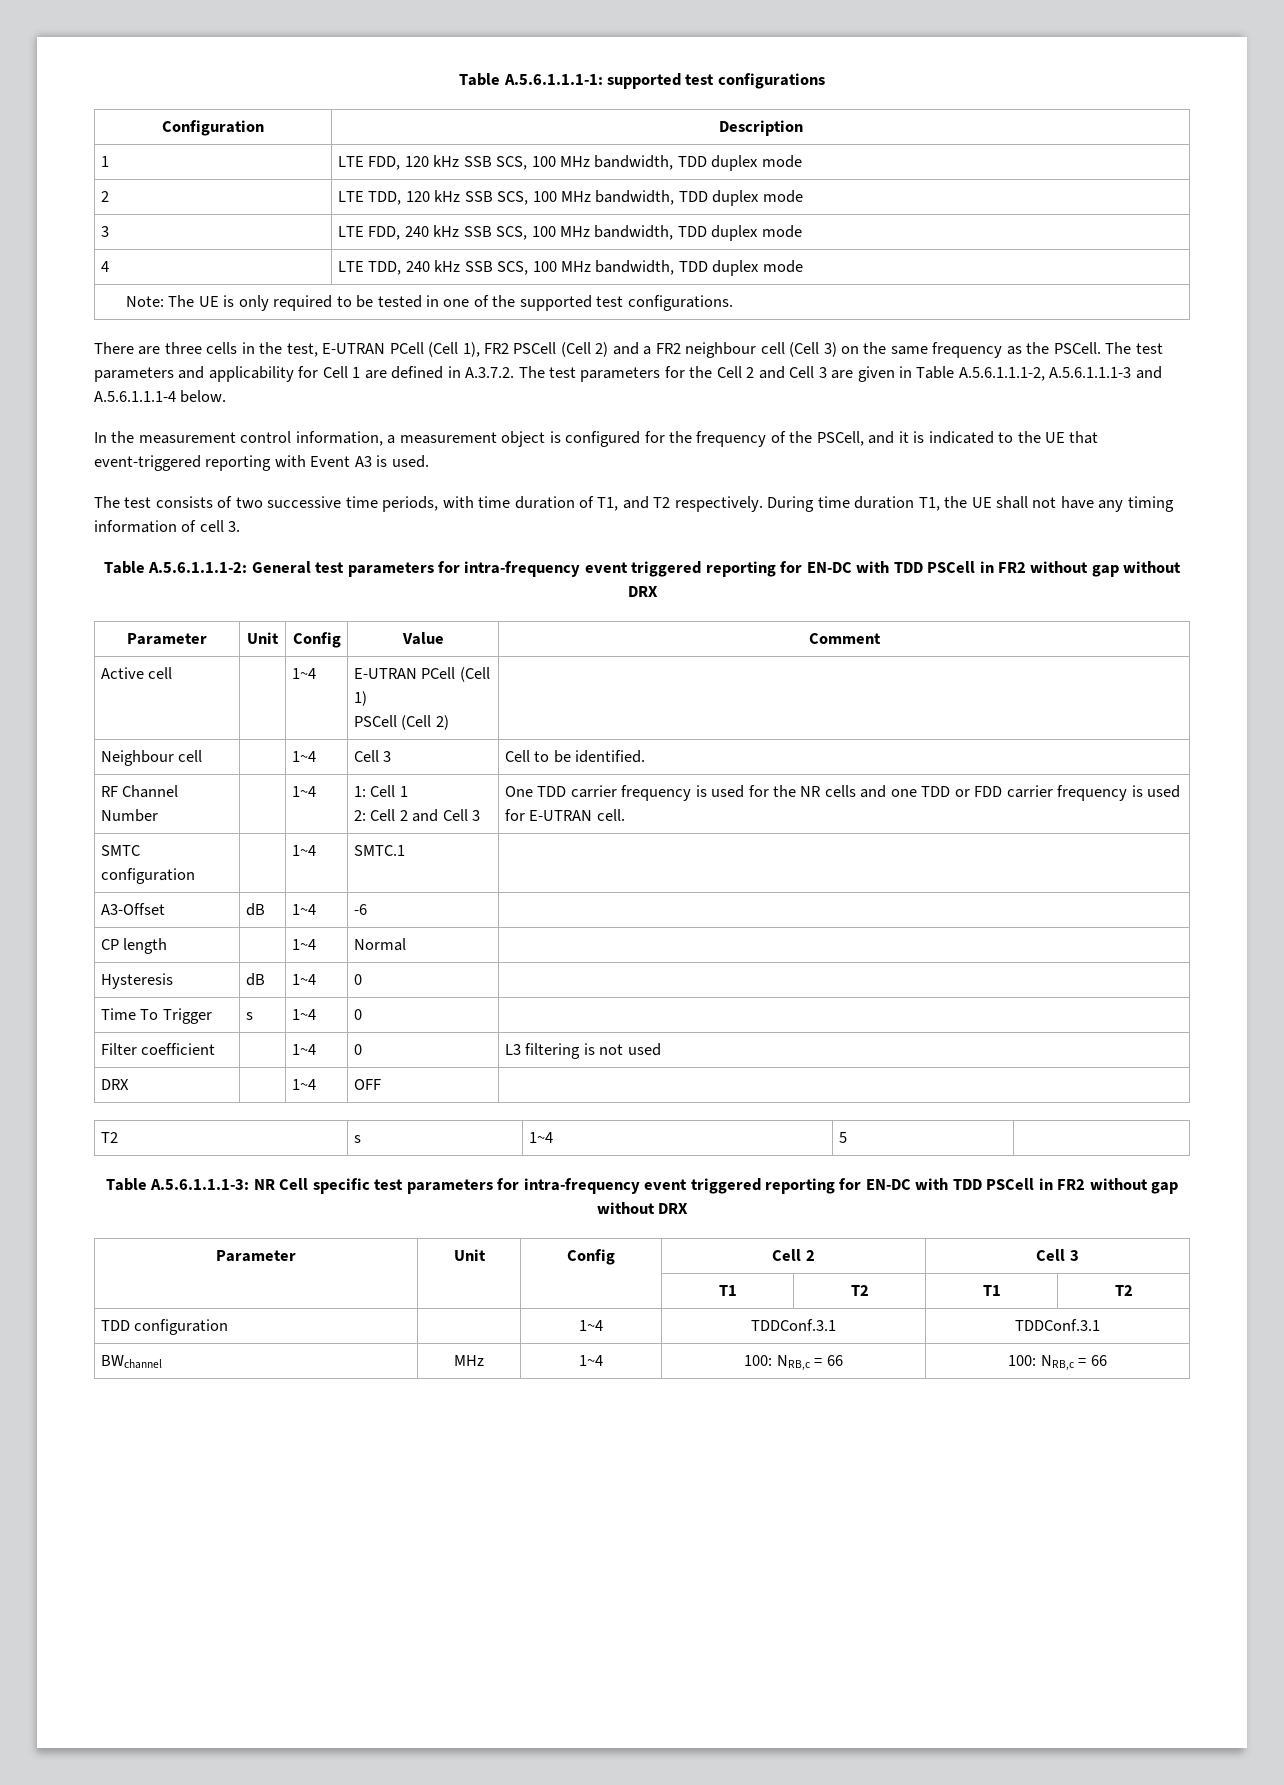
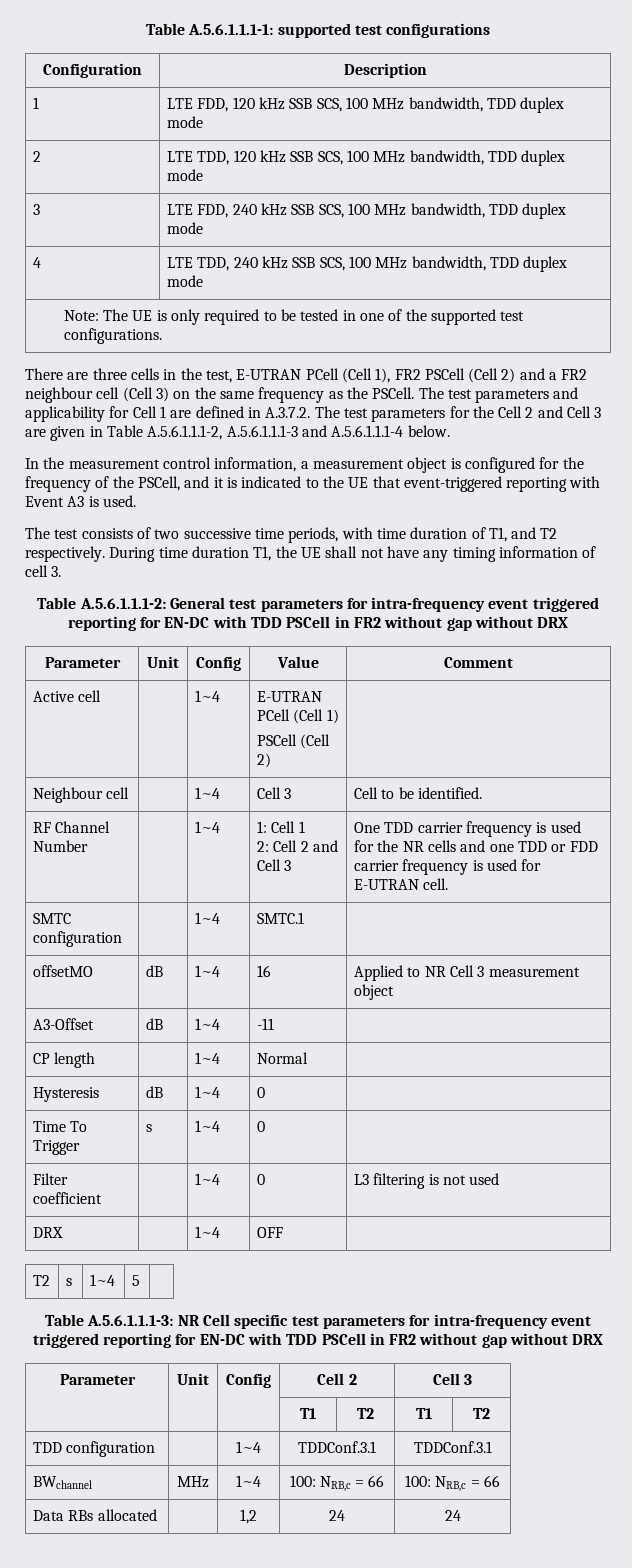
(405, 850) none -> [32,965,93,977] [145,965,163,977] [194,965,220,977] [256,965,271,977] [353,965,580,981] [353,984,394,1000] // offsetMO | dB | 1~4 | 16 | Applied to NR Cell 3 measurement object
[353,904,367,915] -6 -> [256,1018,274,1030] -11
(1107, 1360) none -> [32,1509,157,1521] [240,1509,257,1524] [329,1510,345,1521] [444,1510,461,1521] // Data RBs allocated | | 1,2 | 24 | 24

